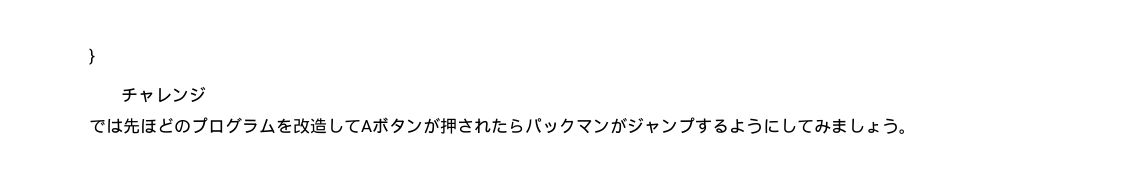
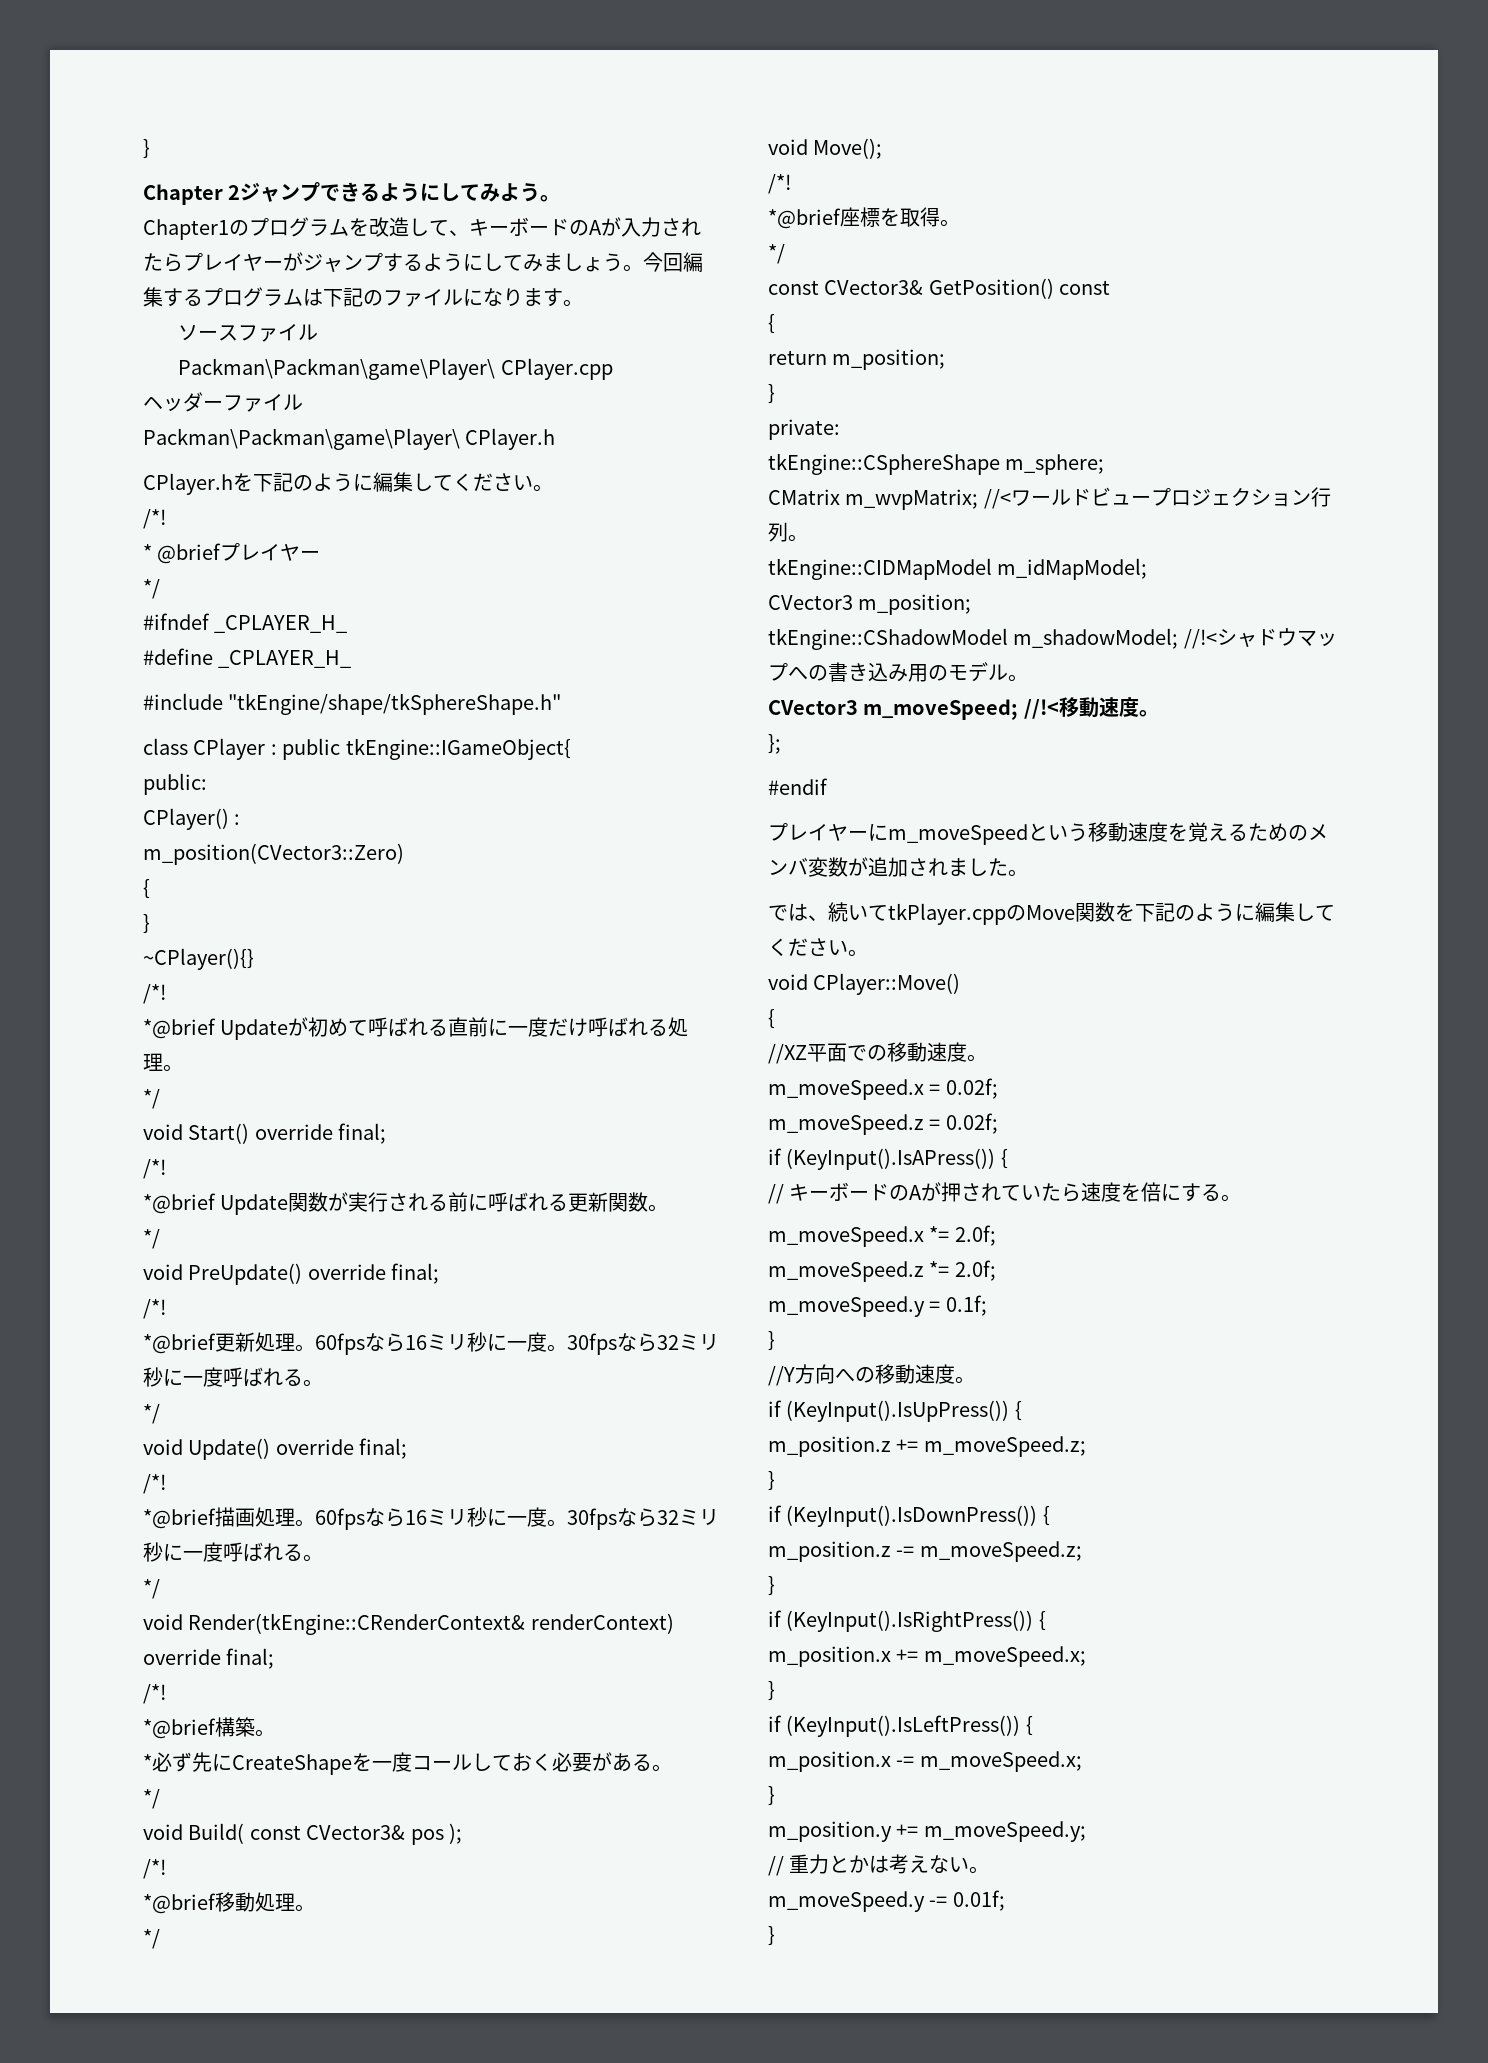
[89,48,95,65] [121,86,207,103] [89,117,174,134] } // チャレンジ // では先ほど -> [143,139,150,159] [143,182,561,205] [143,219,229,240] } // Chapter 2ジャンプできるようにしてみよう。 // Chapter1
[361,117,610,134] Aボタンが押されたらパックマン -> [449,217,701,237] [143,253,283,272] 、キーボードのAが入力されたらプレイヤー
(916, 131) none -> [643,252,703,272] [143,287,583,307] [178,324,319,342] [178,358,613,380] [143,392,303,412] [143,428,556,450] [143,472,553,495] [143,509,166,529] [143,543,321,564] [143,579,160,599] [143,613,348,633] [143,648,352,668] [143,693,562,715] [143,738,571,760] [143,773,207,795] [143,808,241,830] [143,843,404,865] [143,879,150,899] [143,914,150,934] [143,948,254,970] [143,984,166,1004] [143,1017,689,1040] [143,1053,183,1072] [143,1089,160,1109] [143,1123,387,1144] [143,1159,166,1179] [143,1192,669,1215] [143,1229,160,1249] [143,1263,440,1285] [143,1299,166,1319] [143,1332,719,1355] [143,1367,323,1387] [143,1404,160,1424] [143,1438,408,1460] [143,1474,166,1494] [143,1507,719,1530] [143,1542,323,1562] [143,1579,160,1599] [143,1613,674,1635] [143,1648,275,1669] [143,1684,166,1704] [143,1717,275,1739] [143,1752,672,1775] [143,1789,160,1809] [143,1823,462,1845] [143,1859,166,1879] [143,1892,315,1914] [143,1929,160,1949] [768,138,883,159] [768,174,791,194] [768,207,960,229] [768,244,785,264] [768,278,1111,299] [768,314,775,334] [768,349,946,370] [768,384,775,404] [768,419,840,440] [768,453,1105,475] [768,487,1331,510] [768,522,808,542] [768,558,1148,580] [768,594,972,615] [768,628,1337,650] [768,662,1028,682] [768,697,1159,720] [768,734,781,754] [768,778,828,795] [768,822,1328,845] [768,857,1028,877] [768,902,1335,925] [768,938,868,957] [768,973,961,995] [768,1009,775,1029] [768,1042,987,1064] [768,1078,998,1100] [768,1113,998,1135] [768,1148,1008,1170] [768,1182,1242,1204] [768,1225,996,1247] [768,1260,996,1282] [768,1295,987,1317] [768,1331,775,1351] [768,1364,975,1386] [768,1400,1022,1422] [768,1436,1086,1457] [768,1471,775,1491] [768,1505,1050,1527] [768,1541,1082,1562] [768,1576,775,1596] [768,1610,1046,1632] [768,1646,1086,1667] [768,1681,775,1701] [768,1715,1033,1737] [768,1751,1082,1772] [768,1786,775,1806] [768,1821,1086,1842] [768,1854,990,1876] [768,1890,1005,1912] [768,1926,775,1946] 今回編集するプログラムは下記のファイルになります。 // ソースファイル // Packman\Packman\game\Player\ CPlayer.cpp // ヘッダーファイル // Packman\Packman\game\Player\ CPlayer.h // CPlayer.hを下記のように編集してください。 // /*! // * @briefプレイヤー // */ // #ifndef _CPLAYER_H_ // #define _CPLAYER_H_ // #include "tkEngine/shape/tkSphereShape.h" // class CPlayer : public tkEngine::IGameObject{ // public: // CPlayer() : // m_position(CVector3::Zero) // { // } // ~CPlayer(){} // /*! // *@brief Updateが初めて呼ばれる直前に一度だけ呼ばれる処理。 // */ // void Start() override final; // /*! // *@brief Update関数が実行される前に呼ばれる更新関数。 // */ // void PreUpdate() override final; // /*! // *@brief更新処理。60fpsなら16ミリ秒に一度。30fpsなら32ミリ秒に一度呼ばれる。 // */ // void Update() override final; // /*! // *@brief描画処理。60fpsなら16ミリ秒に一度。30fpsなら32ミリ秒に一度呼ばれる。 // */ // void Render(tkEngine::CRenderContext& renderContext) override final; // /*! // *@brief構築。 // *必ず先にCreateShapeを一度コールしておく必要がある。 // */ // void Build( const CVector3& pos ); // /*! // *@brief移動処理。 // */ // void Move(); // /*! // *@brief座標を取得。 // */ // const CVector3& GetPosition() const // { // return m_position; // } // private: // tkEngine::CSphereShape m_sphere; // CMatrix m_wvpMatrix; //<ワールドビュープロジェクション行列。 // tkEngine::CIDMapModel m_idMapModel; // CVector3 m_position; // tkEngine::CShadowModel m_shadowModel; //!<シャドウマップへの書き込み用のモデル。 // CVector3 m_moveSpeed; //!<移動速度。 // }; // #endif // プレイヤーにm_moveSpeedという移動速度を覚えるためのメンバ変数が追加されました。 // では、続いてtkPlayer.cppのMove関数を下記のように編集してください。 // void CPlayer::Move() // { // //XZ平面での移動速度。 // m_moveSpeed.x = 0.02f; // m_moveSpeed.z = 0.02f; // if (KeyInput().IsAPress()) { // // キーボードのAが押されていたら速度を倍にする。 // m_moveSpeed.x *= 2.0f; // m_moveSpeed.z *= 2.0f; // m_moveSpeed.y = 0.1f; // } // //Y方向への移動速度。 // if (KeyInput().IsUpPress()) { // m_position.z += m_moveSpeed.z; // } // if (KeyInput().IsDownPress()) { // m_position.z -= m_moveSpeed.z; // } // if (KeyInput().IsRightPress()) { // m_position.x += m_moveSpeed.x; // } // if (KeyInput().IsLeftPress()) { // m_position.x -= m_moveSpeed.x; // } // m_position.y += m_moveSpeed.y; // // 重力とかは考えない。 // m_moveSpeed.y -= 0.01f; // }

